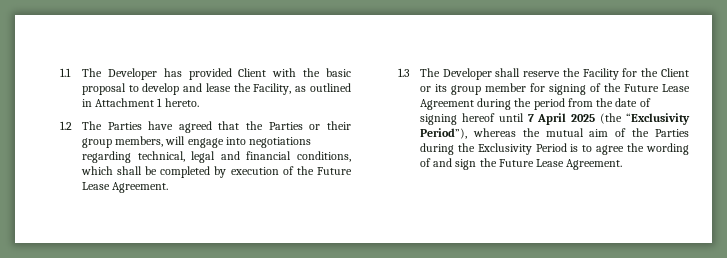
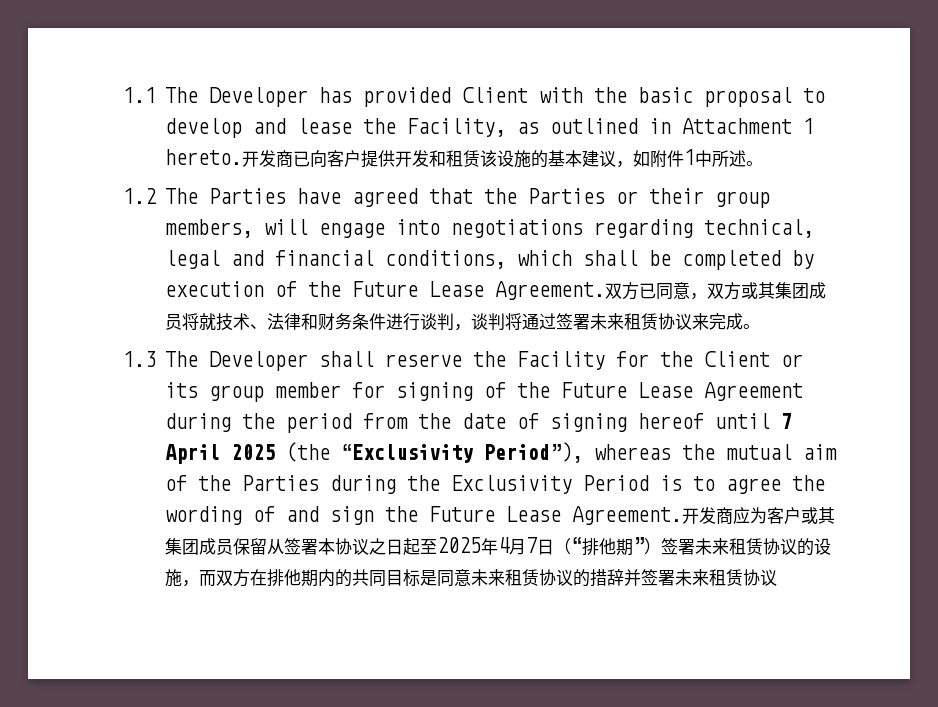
(199, 102) none -> [241,149,763,168] 开发商已向客户提供开发和租赁该设施的基本建议，如附件1中所述。
(169, 187) none -> [604,282,826,300] [164,313,760,331] 双方已同意，双方或其集团成员将就技术、法律和财务条件进行谈判，谈判将通过签署未来租赁协议来完成。
(623, 164) none -> [681,507,835,524] [164,537,831,556] [164,569,777,587] 开发商应为客户或其集团成员保留从签署本协议之日起至2025年4月7日（“排他期”）签署未来租赁协议的设施，而双方在排他期内的共同目标是同意未来租赁协议的措辞并签署未来租赁协议

